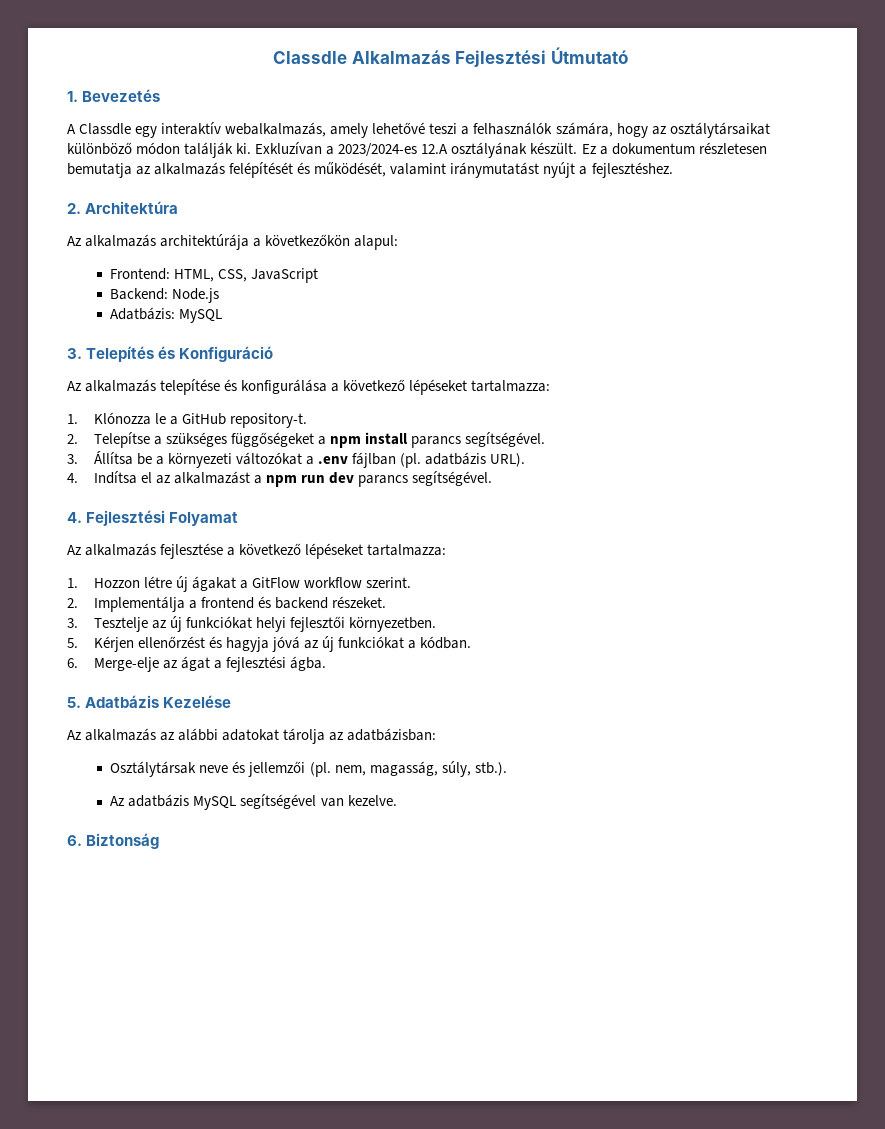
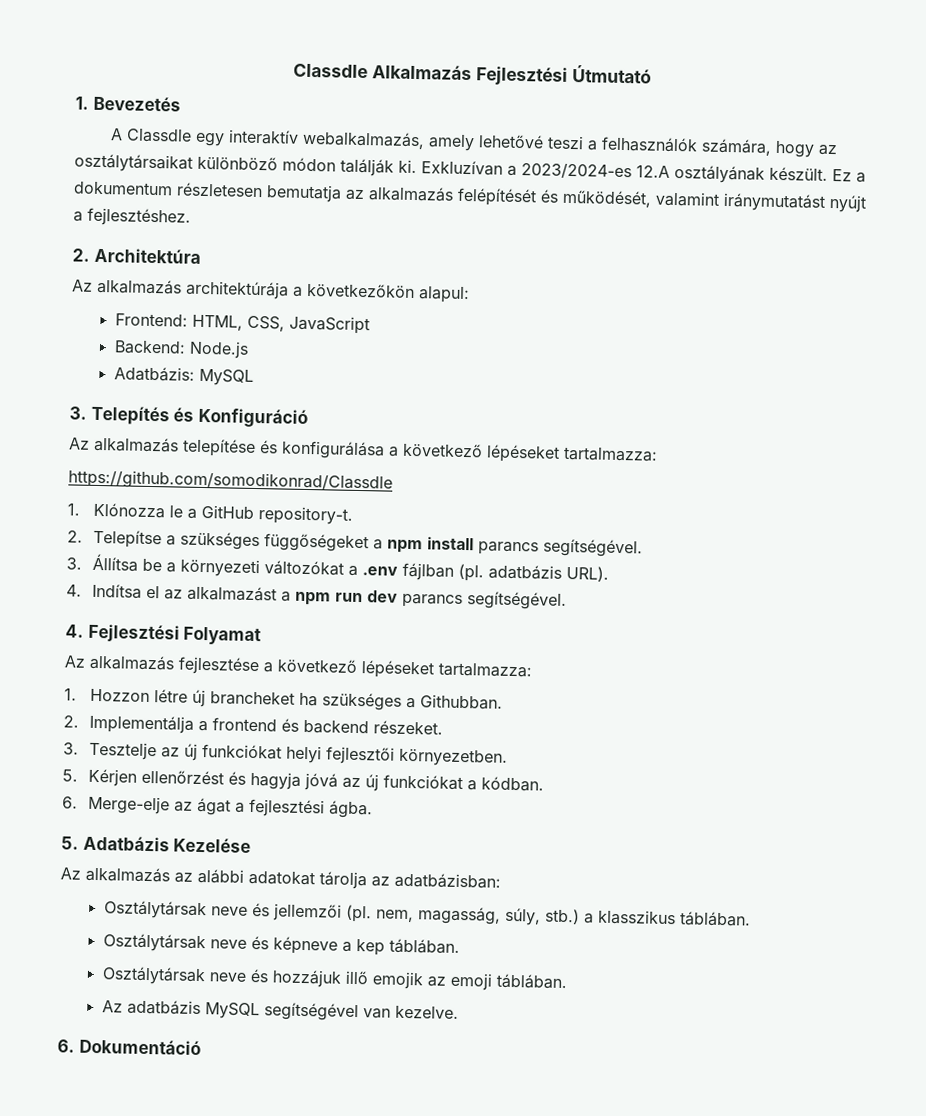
(551, 386) none -> [68,469,393,493] // https://github.com/somodikonrad/Classdle
[191,576,412,591] ágakat a GitFlow workflow szerint. -> [210,691,504,711] brancheket ha szükséges a Githubban.
[474,762,507,776] stb.). -> [543,908,751,927] [102,933,460,956] [101,966,568,991] stb.) a klasszikus táblában. // Osztálytársak neve és képneve a kep táblában. // Osztálytársak neve és hozzájuk illő emojik az emoji táblában.
[86,833,160,849] Biztonság -> [78,1038,201,1056] Dokumentáció

